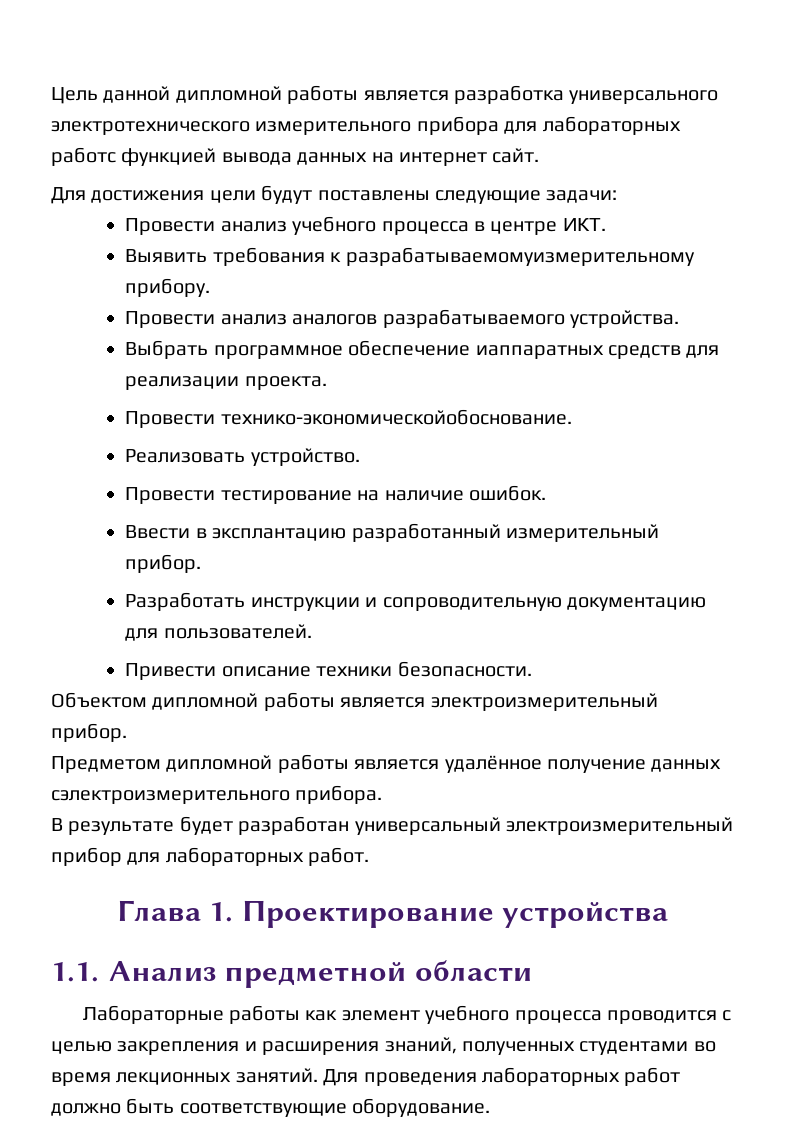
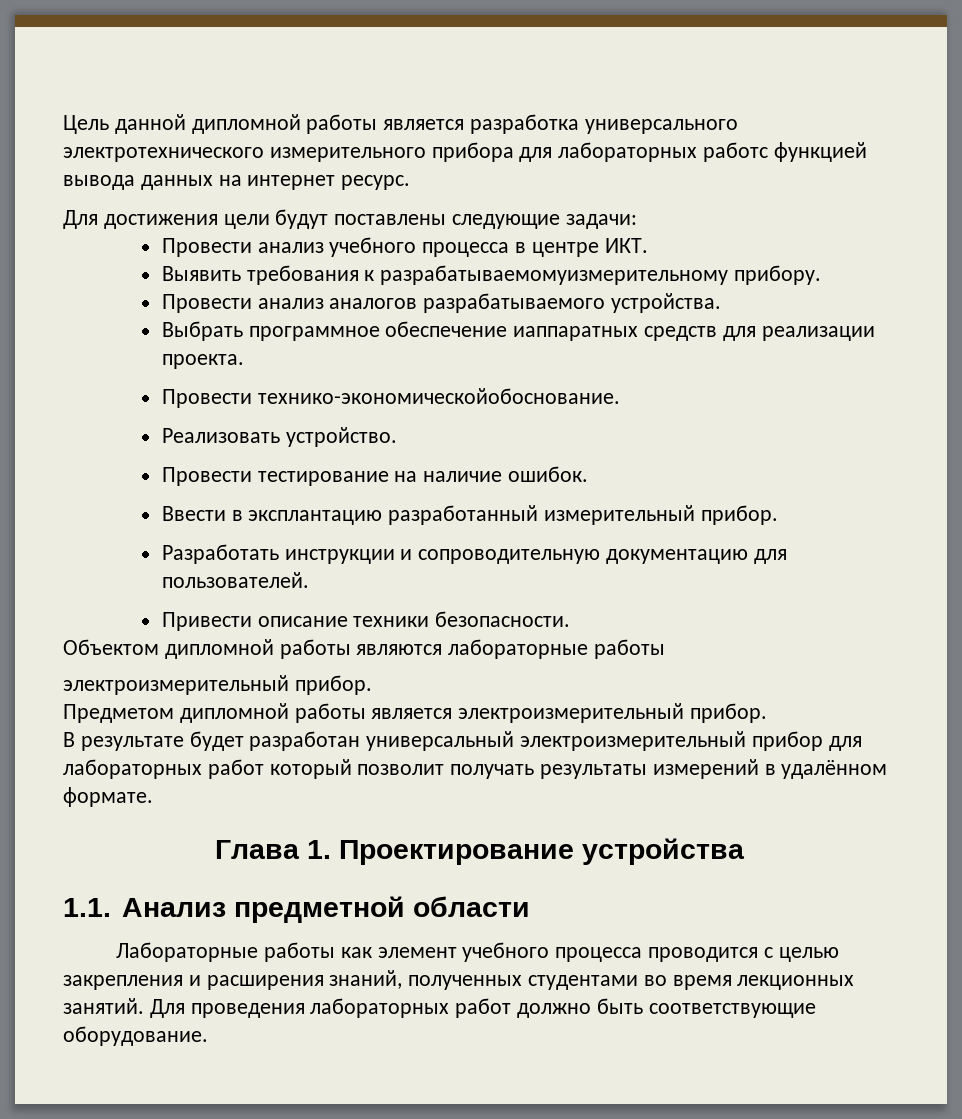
[492,148,540,163] сайт. -> [341,175,411,190] ресурс.
[340,697,426,708] является -> [356,639,666,659] являются лабораторные работы //
[444,755,722,773] [51,785,383,804] удалённое получение данных сэлектроизмерительного прибора. -> [458,703,768,723] электроизмерительный прибор.
[308,847,370,866] работ. -> [207,759,888,779] [63,787,153,807] работ который позволит получать результаты измерений в удалённом формате.

